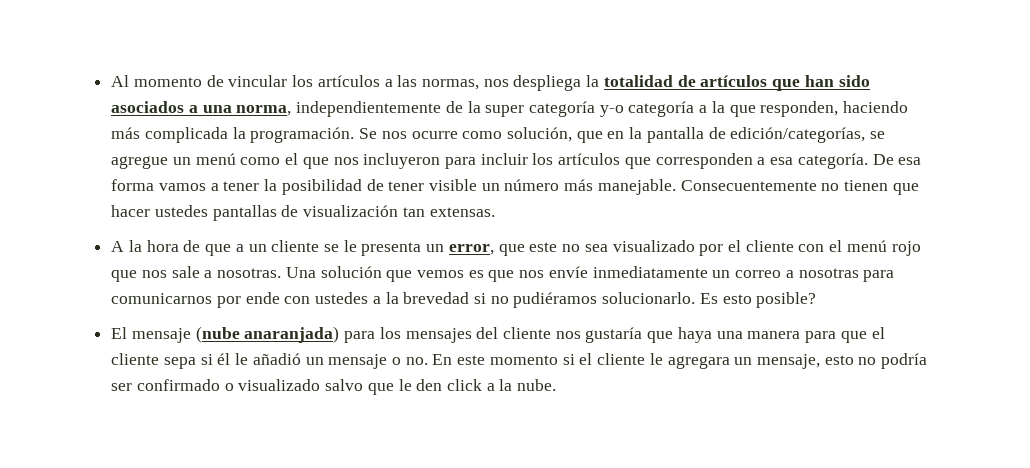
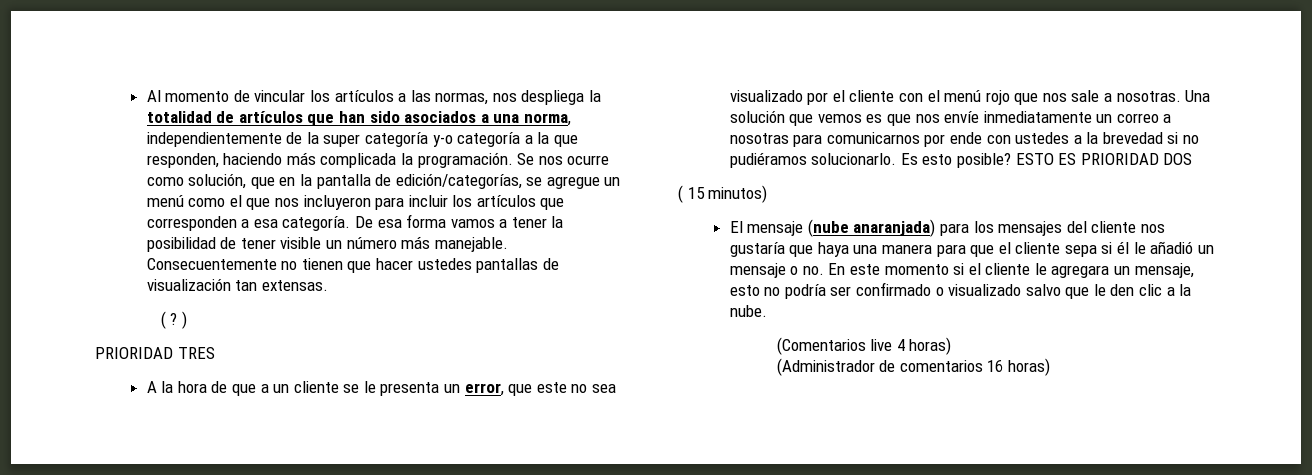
(495, 212) none -> [160,311,187,329] [95,347,215,359] // ( ? ) // PRIORIDAD TRES
(817, 300) none -> [1015,153,1193,165] [678,185,768,203] ESTO ES PRIORIDAD DOS // ( 15 minutos)
[447,379,483,391] click -> [1139,284,1163,296] clic
(557, 385) none -> [776,337,952,355] [776,358,1050,376] // (Comentarios live 4 horas) // (Administrador de comentarios 16 horas)

